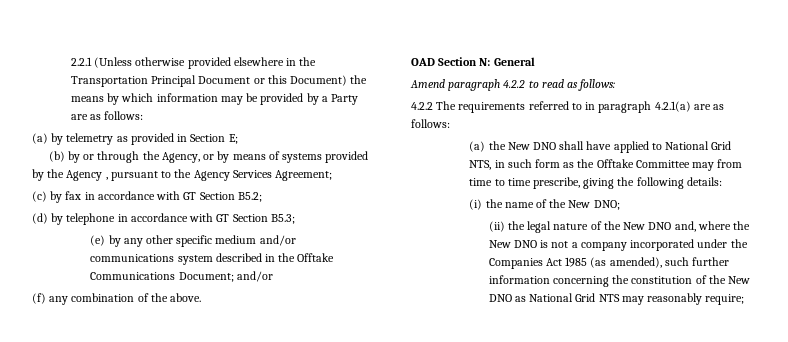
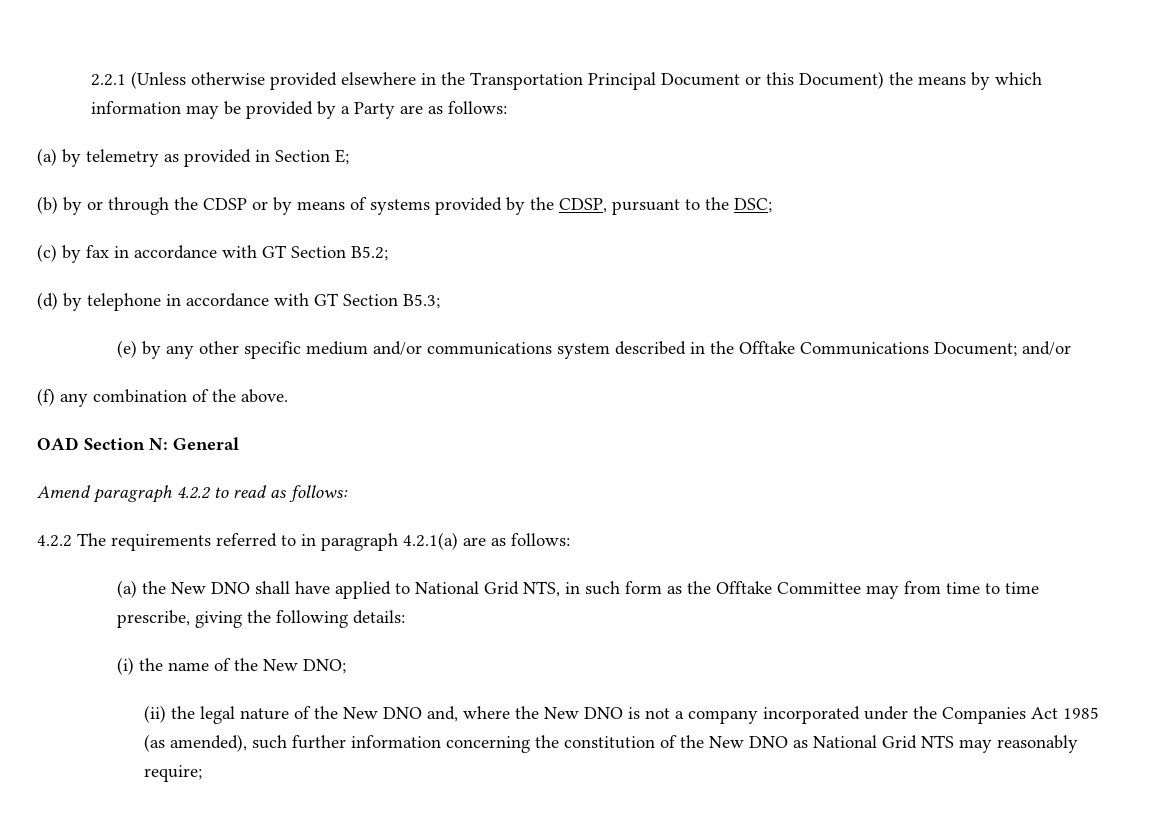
[161,152,200,163] Agency, -> [203,198,247,210] CDSP
[66,170,108,181] Agency , -> [559,198,607,213] CDSP,
[193,170,333,181] Agency Services Agreement; -> [734,198,772,213] DSC;

